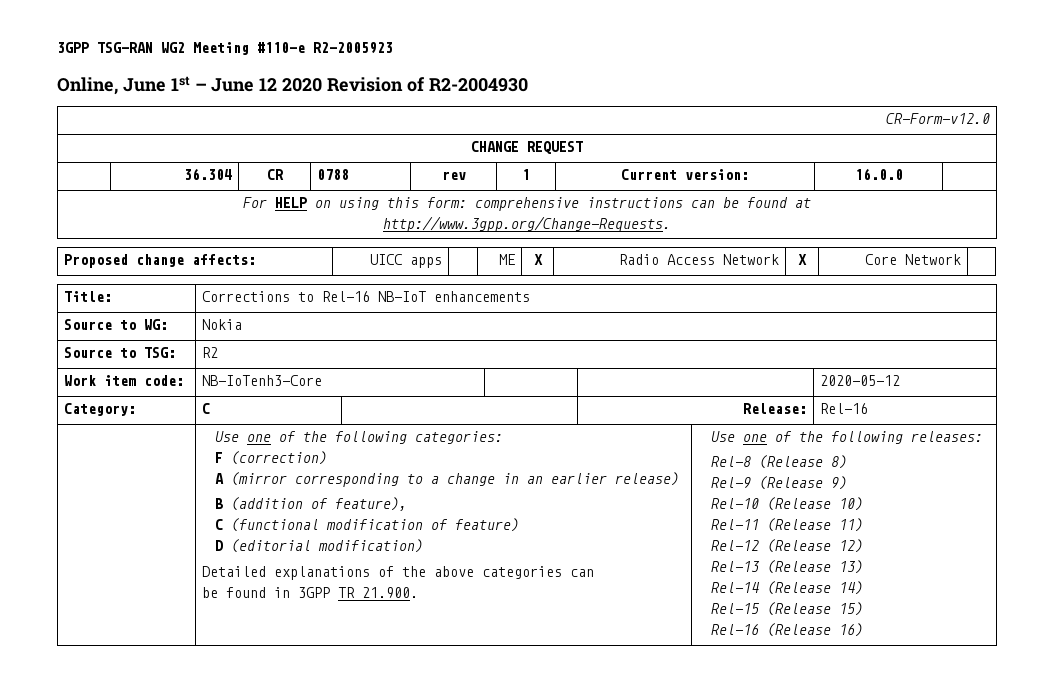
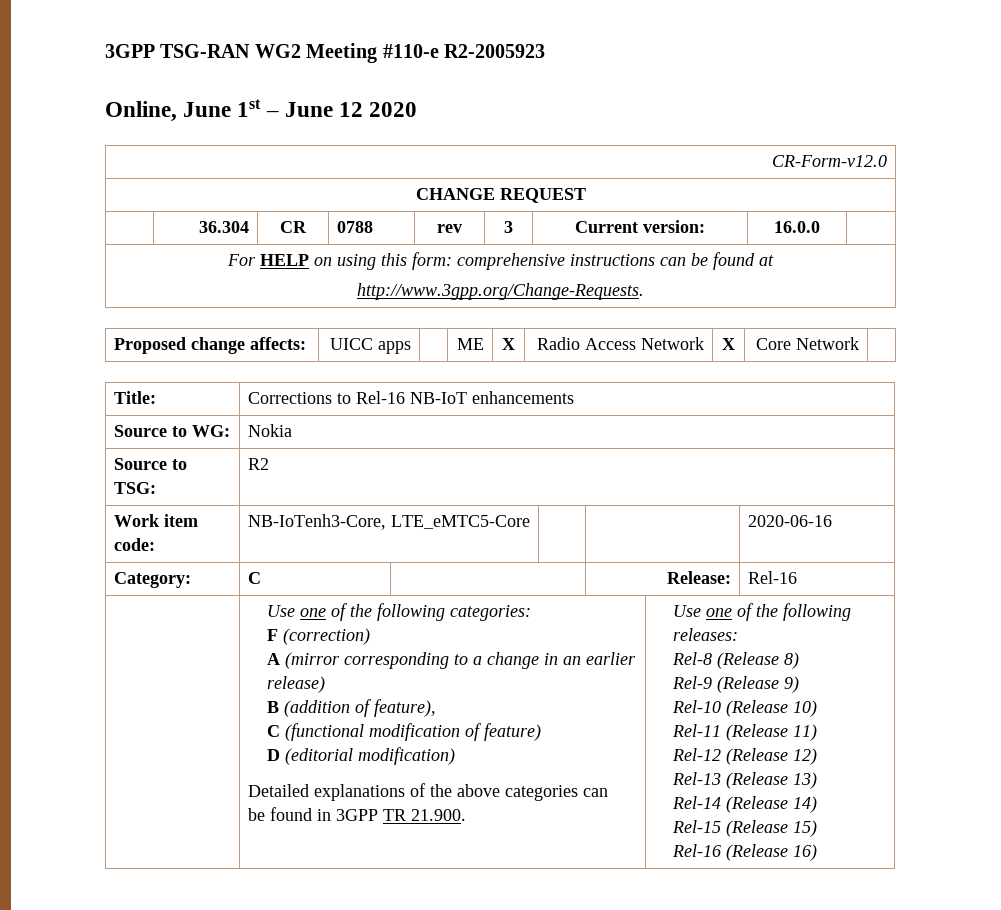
[327,77,528,92] Revision of R2-2004930 -> (418, 109) none
[522,169,530,180] 1 -> [504,221,513,233] 3
[202,375,323,386] [820,375,901,386] NB-IoTenh3-Core | | | 2020-05-12 -> [247,514,530,530] [747,515,832,527] NB-IoTenh3-Core, LTE_eMTC5-Core | | | 2020-06-16

